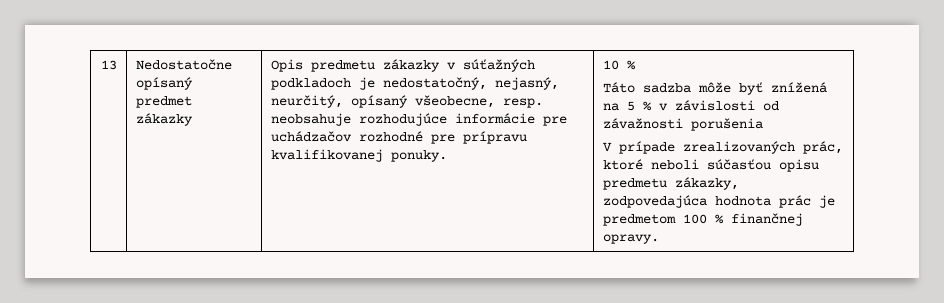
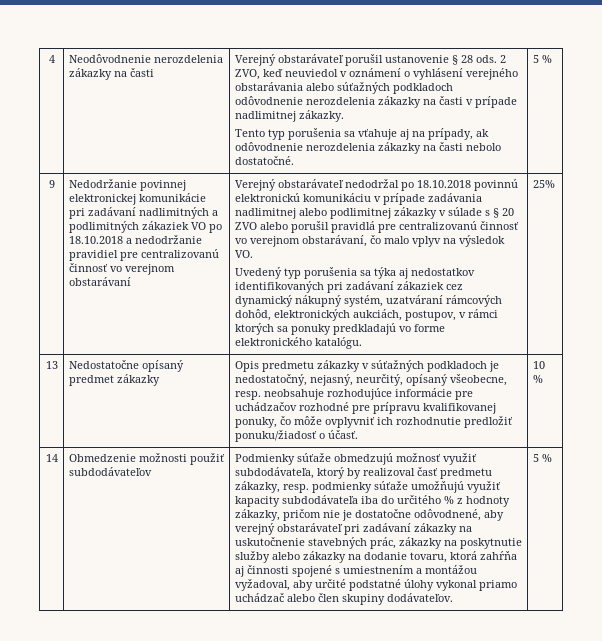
(100, 65) none -> [48,55,55,63] [68,54,223,63] [68,68,154,80] [234,54,506,66] [234,68,518,80] [234,82,453,94] [234,96,517,108] [234,110,344,122] [234,128,489,140] [234,142,501,154] [234,156,294,165] [532,55,552,63] [48,180,55,188] [68,179,186,191] [68,193,206,205] [68,207,218,219] [68,221,222,233] [68,235,202,244] [68,249,219,261] [68,263,175,275] [68,277,131,286] [234,179,518,191] [234,193,482,205] [234,207,514,219] [234,221,519,233] [234,235,505,247] [234,250,253,258] [234,267,475,279] [234,281,463,293] [234,295,502,307] [234,309,498,321] [234,323,445,335] [234,337,362,349] [532,180,555,188] 4 | Neodôvodnenie nerozdelenia zákazky na časti | Verejný obstarávateľ porušil ustanovenie § 28 ods. 2 ZVO, keď neuviedol v oznámení o vyhlásení verejného obstarávania alebo súťažných podkladoch odôvodnenie nerozdelenia zákazky na časti v prípade nadlimitnej zákazky. // Tento typ porušenia sa vťahuje aj na prípady, ak odôvodnenie nerozdelenia zákazky na časti nebolo dostatočné. | 5 % // 9 | Nedodržanie povinnej elektronickej komunikácie pri zadávaní nadlimitných a podlimitných zákaziek VO po 18.10.2018 a nedodržanie pravidiel pre centralizovanú činnosť vo verejnom obstarávaní | Verejný obstarávateľ nedodržal po 18.10.2018 povinnú elektronickú komunikáciu v prípade zadávania nadlimitnej alebo podlimitnej zákazky v súlade s § 20 ZVO alebo porušil pravidlá pre centralizovanú činnosť vo verejnom obstarávaní, čo malo vplyv na výsledok VO. // Uvedený typ porušenia sa týka aj nedostatkov identifikovaných pri zadávaní zákaziek cez dynamický nákupný systém, uzatváraní rámcových dohôd, elektronických aukciách, postupov, v rámci ktorých sa ponuky predkladajú vo forme elektronického katalógu. | 25% //
[390,150,447,162] [602,60,636,70] [602,82,827,95] [602,100,779,111] [602,118,763,131] [602,141,843,154] [602,159,819,172] [602,177,739,190] [602,195,835,208] [602,213,803,226] [602,234,659,244] ponuky. | 10 % // Táto sadzba môže byť znížená na 5 % v závislosti od závažnosti porušenia // V prípade zrealizovaných prác, ktoré neboli súčasťou opisu predmetu zákazky, zodpovedajúca hodnota prác je predmetom 100 % finančnej opravy. -> [234,416,513,428] [234,430,358,442] [532,361,545,369] [532,375,543,383] [45,454,58,462] [68,453,225,465] [68,467,152,476] [234,453,477,465] [234,467,492,479] [234,481,501,493] [234,495,510,507] [234,509,504,521] [234,523,472,535] [234,537,522,549] [234,551,517,563] [234,565,477,577] [234,579,517,591] [234,593,453,605] [532,454,552,462] ponuky, čo môže ovplyvniť ich rozhodnutie predložiť ponuku/žiadosť o účasť. | 10 % // 14 | Obmedzenie možnosti použiť subdodávateľov | Podmienky súťaže obmedzujú možnosť využiť subdodávateľa, ktorý by realizoval časť predmetu zákazky, resp. podmienky súťaže umožňujú využiť kapacity subdodávateľa iba do určitého % z hodnoty zákazky, pričom nie je dostatočne odôvodnené, aby verejný obstarávateľ pri zadávaní zákazky na uskutočnenie stavebných prác, zákazky na poskytnutie služby alebo zákazky na dodanie tovaru, ktorá zahŕňa aj činnosti spojené s umiestnením a montážou vyžadoval, aby určité podstatné úlohy vykonal priamo uchádzač alebo člen skupiny dodávateľov. | 5 %

